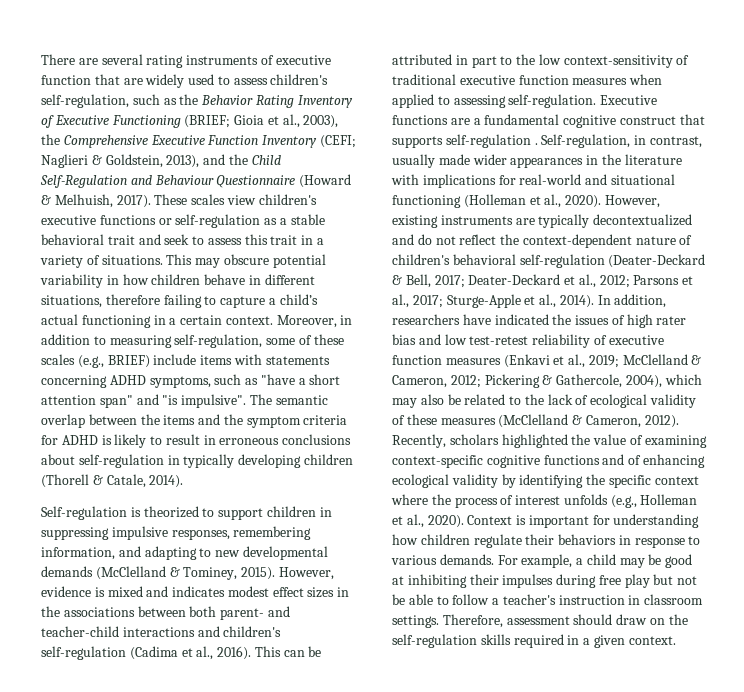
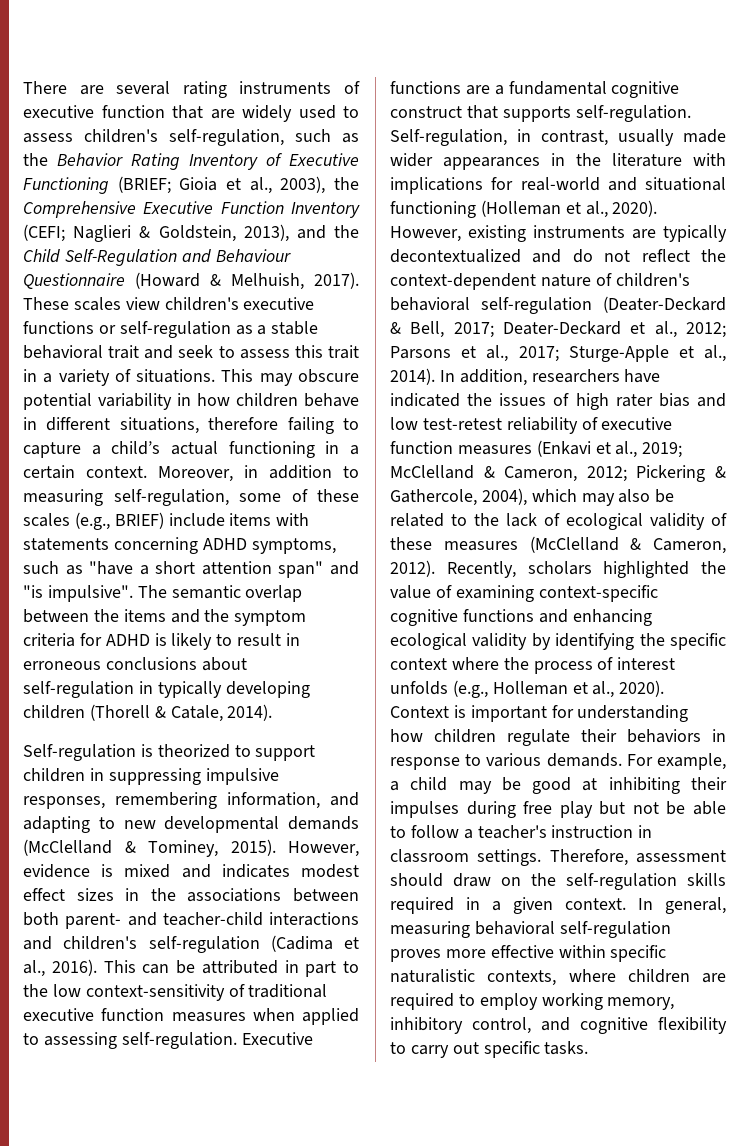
[445,134,538,148] self-regulation . -> [575,105,691,122] self-regulation.
[628,455,642,465] of -> (568, 616) none
(676, 640) none -> [638,897,726,914] [390,921,671,938] [390,945,667,962] [390,969,726,986] [390,993,675,1010] [390,1017,727,1034] [390,1041,589,1058] In general, measuring behavioral self-regulation proves more effective within specific naturalistic contexts, where children are required to employ working memory, inhibitory control, and cognitive flexibility to carry out specific tasks.

